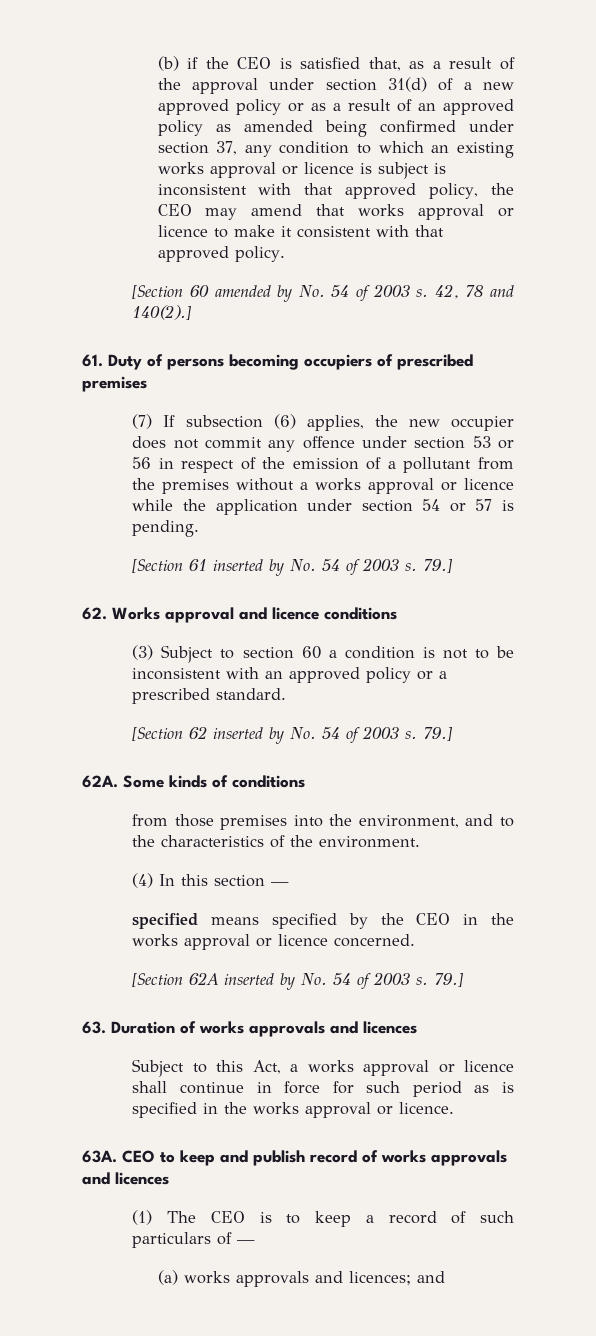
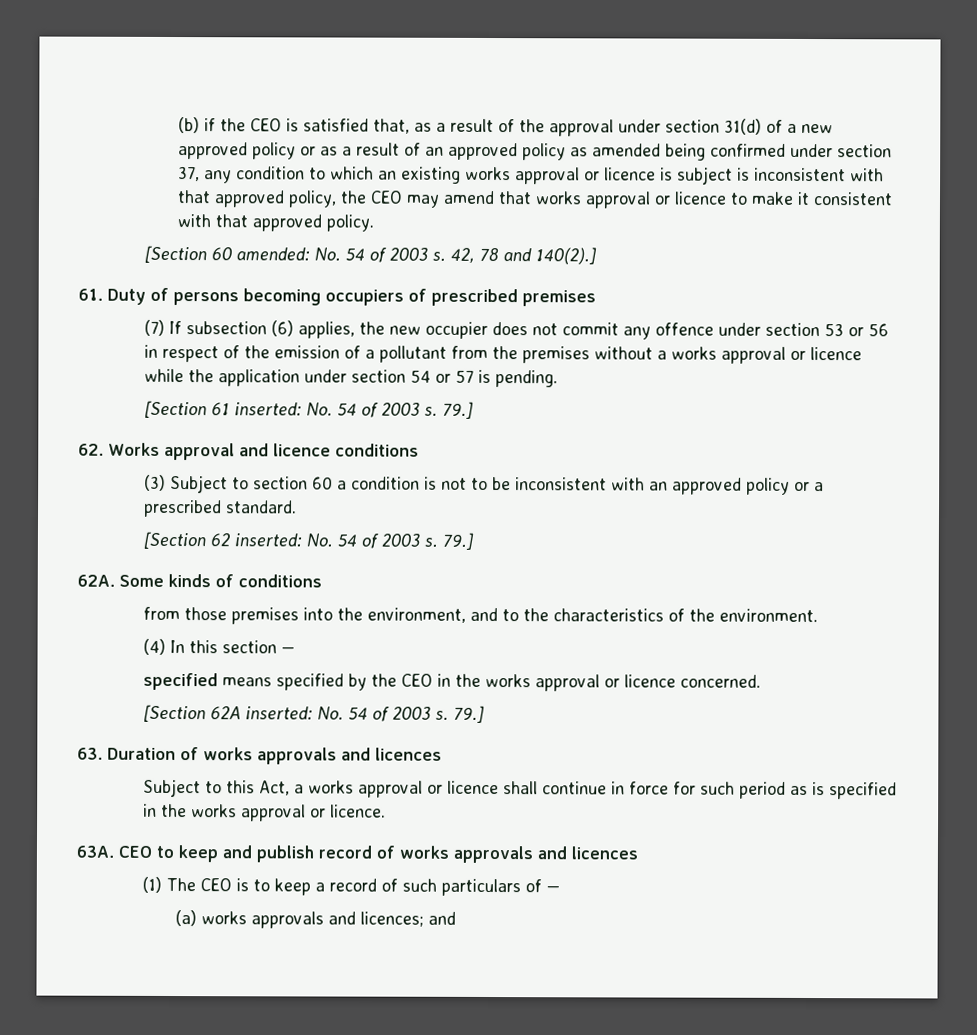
[214,285,293,302] amended by -> [236,247,311,262] amended:
[213,559,285,576] inserted by -> [234,402,303,417] inserted:
[213,727,285,744] inserted by -> [234,533,303,548] inserted:
[224,973,296,990] inserted by -> [245,706,314,721] inserted:

